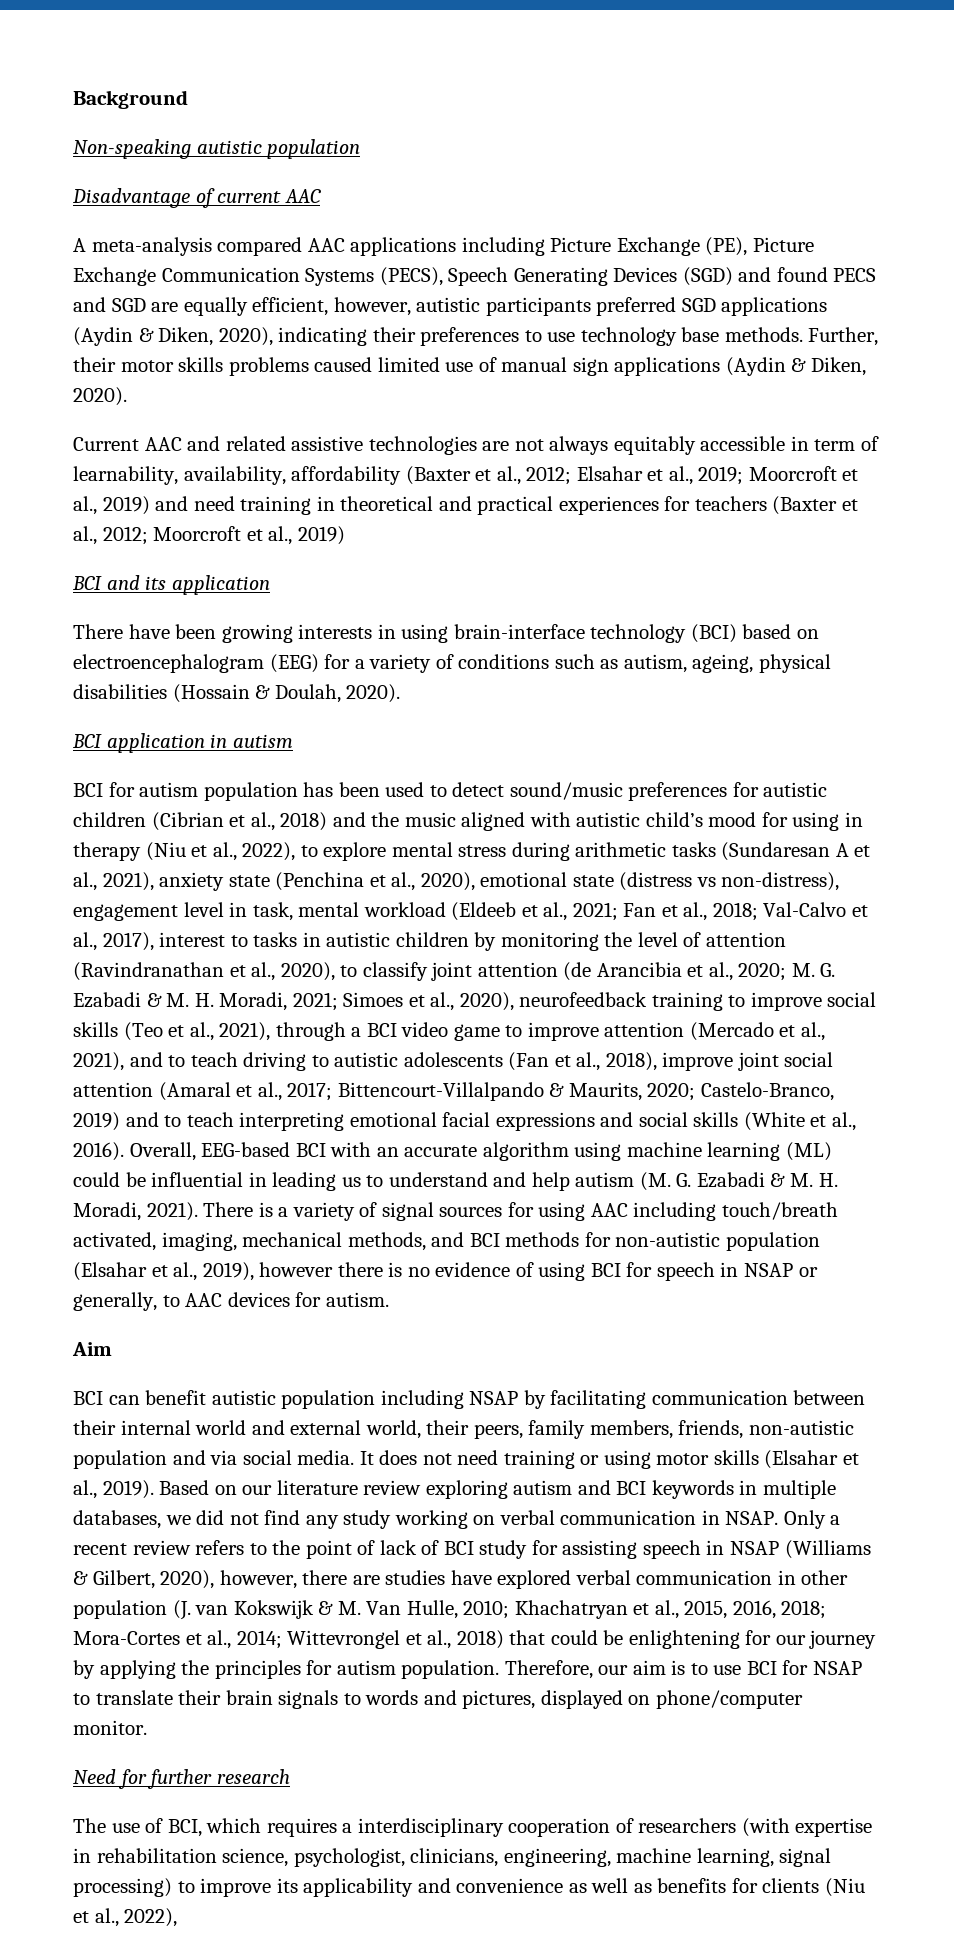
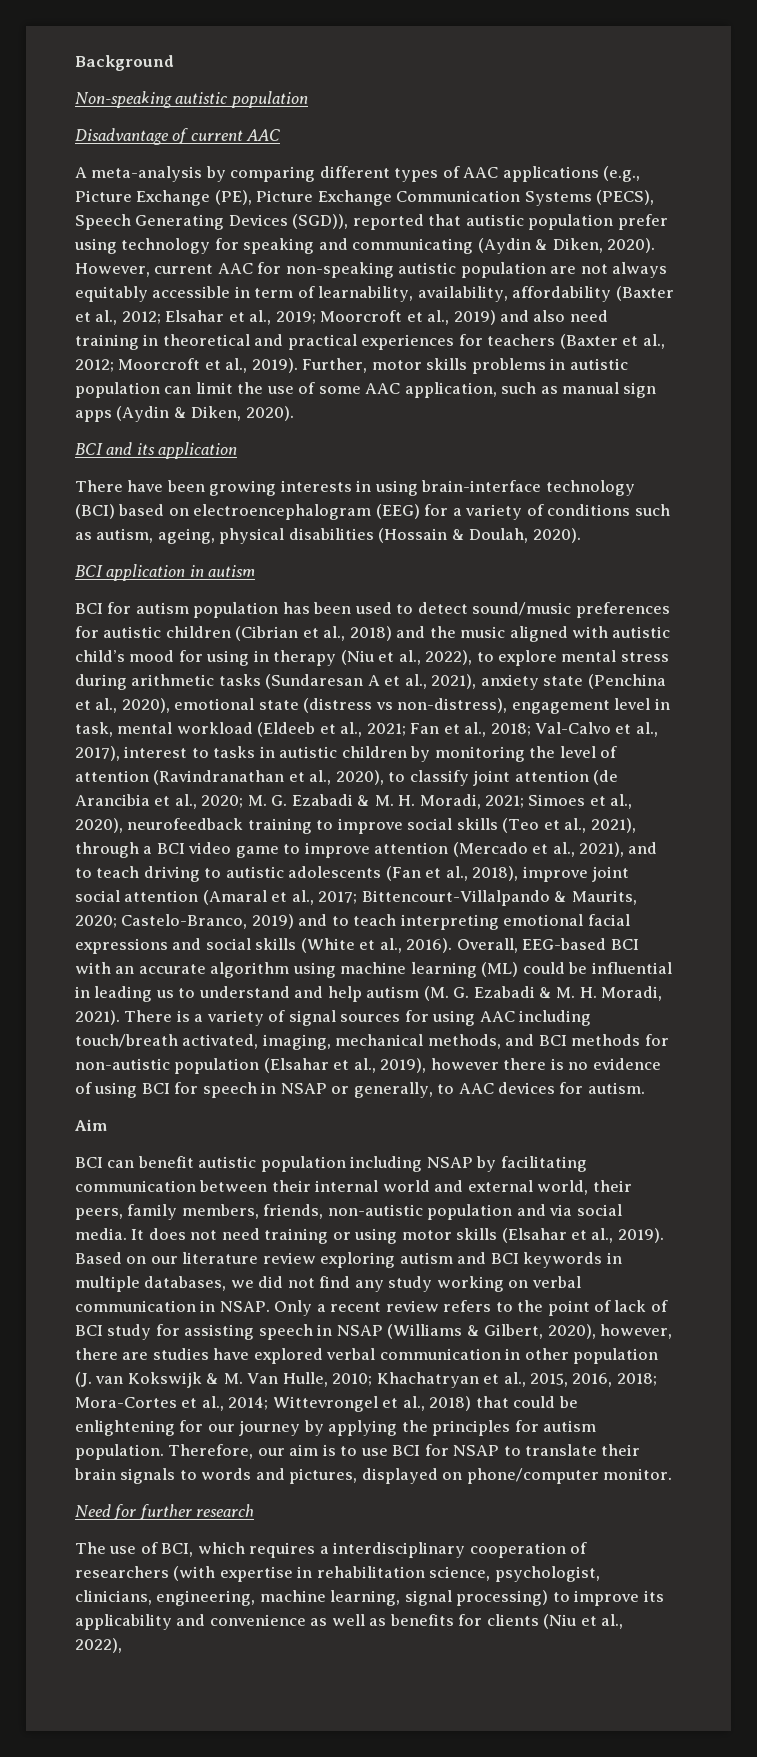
[217,237,303,256] compared -> [205,166,460,182] by comparing different types of
[461,237,545,256] including -> [603,166,641,182] (e.g.,
[682,267,877,286] [73,297,828,316] [73,327,879,346] [73,357,866,376] [73,387,127,406] [73,436,477,455] (SGD) and found PECS and SGD are equally efficient, however, autistic participants preferred SGD applications (Aydin & Diken, 2020), indicating their preferences to use technology base methods. Further, their motor skills problems caused limited use of manual sign applications (Aydin & Diken, 2020). // Current AAC and related assistive technologies -> [292,214,668,230] [74,238,656,254] [75,262,546,278] (SGD)), reported that autistic population prefer using technology for speaking and communicating (Aydin & Diken, 2020). However, current AAC for non-speaking autistic population
(189, 503) none -> [533,310,566,322] also
[297,526,345,545] 2019) -> [251,358,628,374] [75,382,657,398] [75,406,294,422] 2019). Further, motor skills problems in autistic population can limit the use of some AAC application, such as manual sign apps (Aydin & Diken, 2020).

